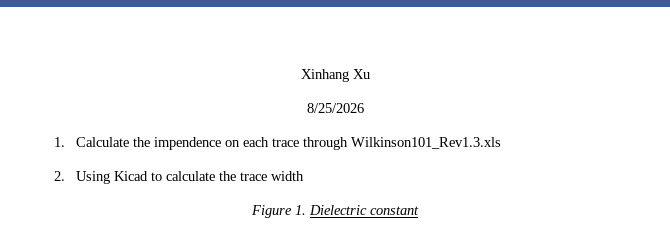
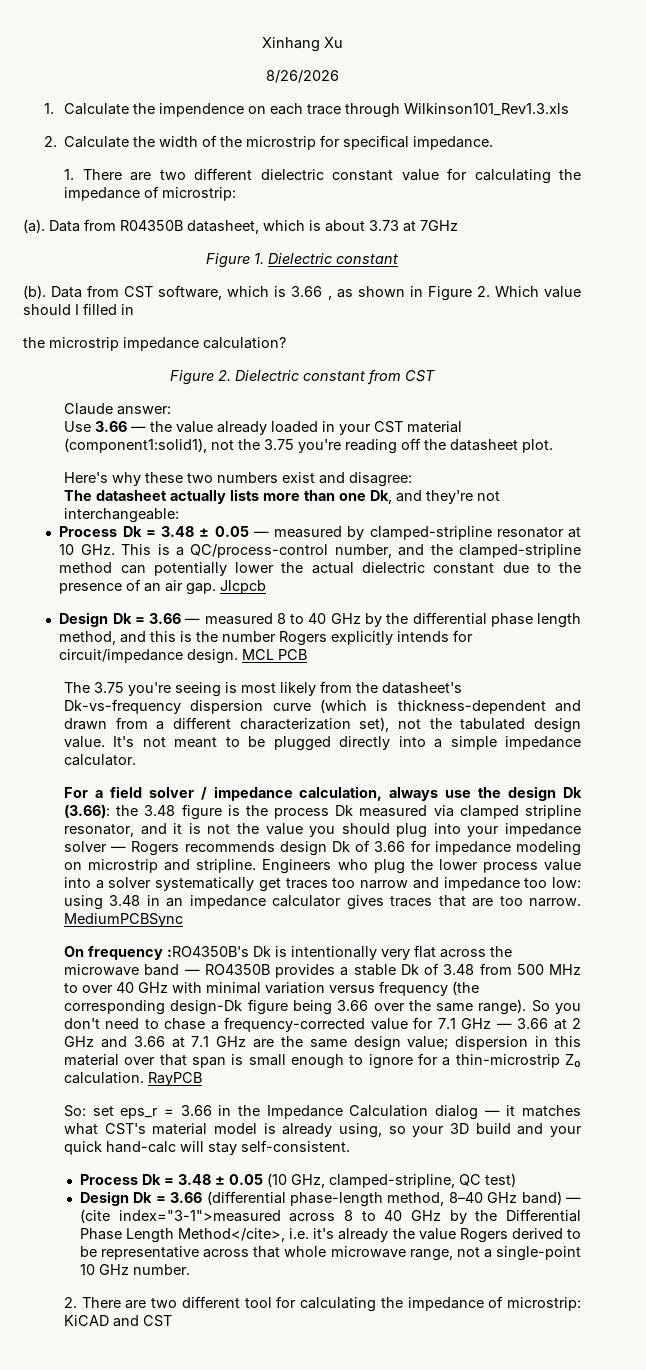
[306,103,364,113] 8/25/2026 -> [265,70,339,83] 8/26/2026
[76,171,305,184] [251,205,419,218] Using Kicad to calculate the trace width // Figure 1. Dielectric constant -> [64,135,494,150] [64,168,581,184] [64,186,237,201] [23,219,458,234] [206,253,398,268] [23,285,581,301] [23,303,134,315] [23,337,286,351] [170,369,435,385] [64,403,172,415] [64,421,463,435] [64,438,554,454] [64,472,413,487] [64,489,501,504] [64,508,180,523] [59,526,581,540] [59,544,581,558] [59,562,581,576] [59,579,267,595] [59,612,581,628] [59,630,474,646] [59,649,308,664] [64,681,463,697] [64,699,581,714] [64,717,581,733] [64,736,581,751] [64,754,137,766] [64,786,583,801] [64,804,581,820] [64,823,581,838] [64,840,581,856] [64,859,581,874] [64,877,582,892] [64,895,581,910] [64,913,184,927] [64,945,513,960] [64,963,581,978] [64,981,480,996] [64,999,582,1015] [64,1017,581,1032] [64,1036,581,1051] [64,1053,581,1069] [64,1072,203,1086] [64,1105,581,1120] [64,1123,583,1138] [64,1140,351,1155] [79,1173,516,1188] [79,1191,581,1207] [79,1209,581,1224] [79,1228,581,1243] [79,1246,581,1261] [79,1264,190,1275] [64,1296,582,1312] [64,1315,173,1327] Calculate the width of the microstrip for specifical impedance. // 1. There are two different dielectric constant value for calculating the impedance of microstrip: // (a). Data from R04350B datasheet, which is about 3.73 at 7GHz // Figure 1. Dielectric constant // (b). Data from CST software, which is 3.66 , as shown in Figure 2. Which value should I filled in // the microstrip impedance calculation? // Figure 2. Dielectric constant from CST // Claude answer: // Use 3.66 — the value already loaded in your CST material (component1:solid1), not the 3.75 you're reading off the datasheet plot. // Here's why these two numbers exist and disagree: // The datasheet actually lists more than one Dk, and they're not interchangeable: // Process Dk = 3.48 ± 0.05 — measured by clamped-stripline resonator at 10 GHz. This is a QC/process-control number, and the clamped-stripline method can potentially lower the actual dielectric constant due to the presence of an air gap. Jlcpcb // Design Dk = 3.66 — measured 8 to 40 GHz by the differential phase length method, and this is the number Rogers explicitly intends for circuit/impedance design. MCL PCB // The 3.75 you're seeing is most likely from the datasheet's Dk-vs-frequency dispersion curve (which is thickness-dependent and drawn from a different characterization set), not the tabulated design value. It's not meant to be plugged directly into a simple impedance calculator. // For a field solver / impedance calculation, always use the design Dk (3.66): the 3.48 figure is the process Dk measured via clamped stripline resonator, and it is not the value you should plug into your impedance solver — Rogers recommends design Dk of 3.66 for impedance modeling on microstrip and stripline. Engineers who plug the lower process value into a solver systematically get traces too narrow and impedance too low: using 3.48 in an impedance calculator gives traces that are too narrow. MediumPCBSync // On frequency :RO4350B's Dk is intentionally very flat across the microwave band — RO4350B provides a stable Dk of 3.48 from 500 MHz to over 40 GHz with minimal variation versus frequency (the corresponding design-Dk figure being 3.66 over the same range). So you don't need to chase a frequency-corrected value for 7.1 GHz — 3.66 at 2 GHz and 3.66 at 7.1 GHz are the same design value; dispersion in this material over that span is small enough to ignore for a thin-microstrip Z₀ calculation. RayPCB // So: set eps_r = 3.66 in the Impedance Calculation dialog — it matches what CST's material model is already using, so your 3D build and your quick hand-calc will stay self-consistent. // Process Dk = 3.48 ± 0.05 (10 GHz, clamped-stripline, QC test) // Design Dk = 3.66 (differential phase-length method, 8–40 GHz band) — (cite index="3-1">measured across 8 to 40 GHz by the Differential Phase Length Method</cite>, i.e. it's already the value Rogers derived to be representative across that whole microwave range, not a single-point 10 GHz number. // 2. There are two different tool for calculating the impedance of microstrip: KiCAD and CST

